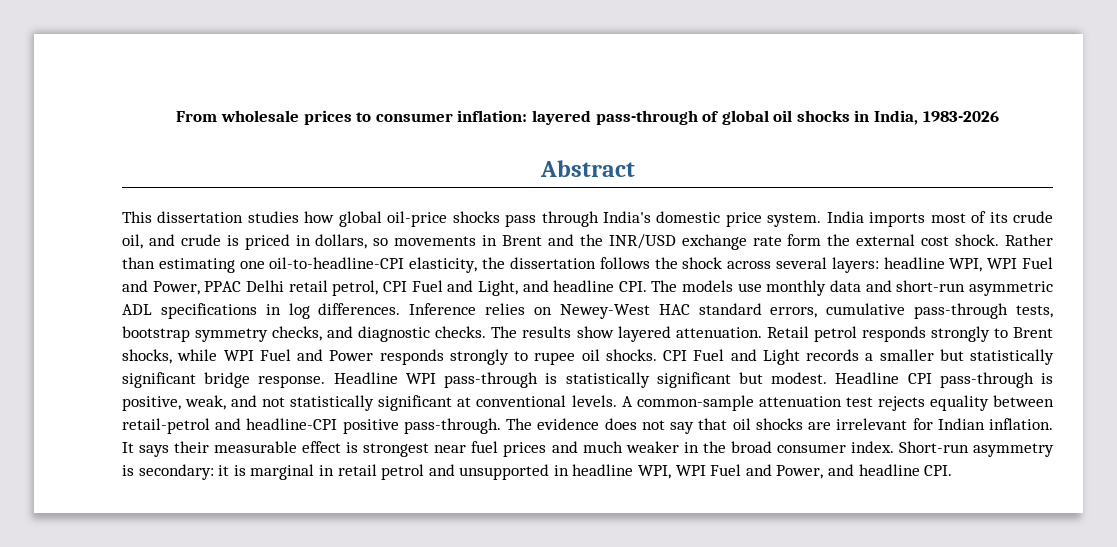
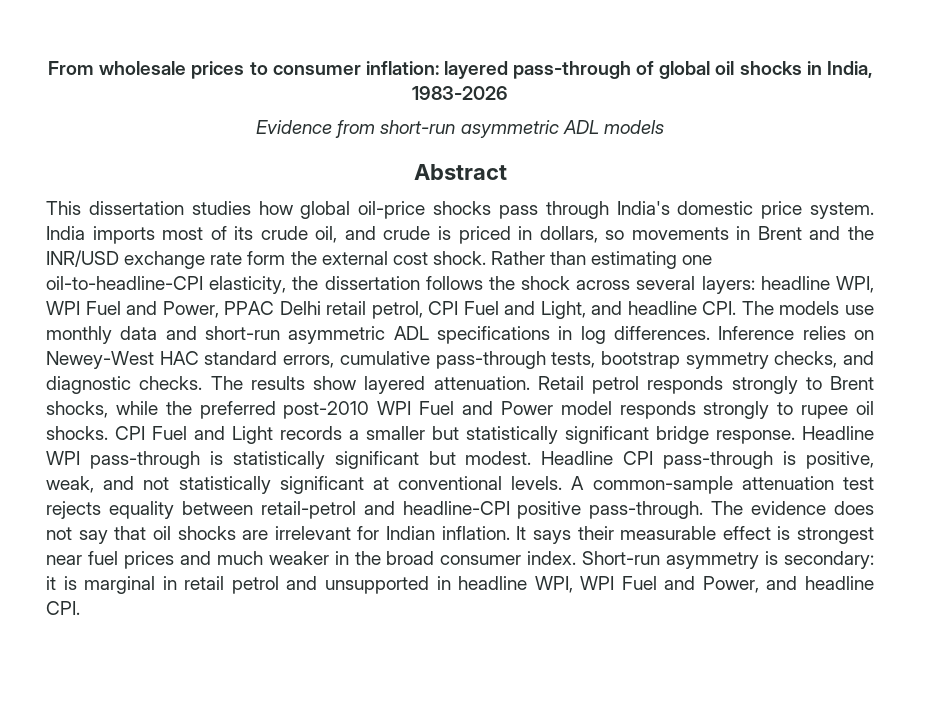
(999, 116) none -> [256,120,664,138] // Evidence from short-run asymmetric ADL models
(218, 355) none -> [165,401,370,419] the preferred post-2010
(374, 355) none -> [560,401,612,415] model

